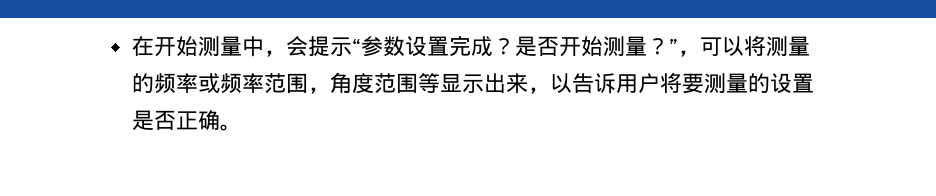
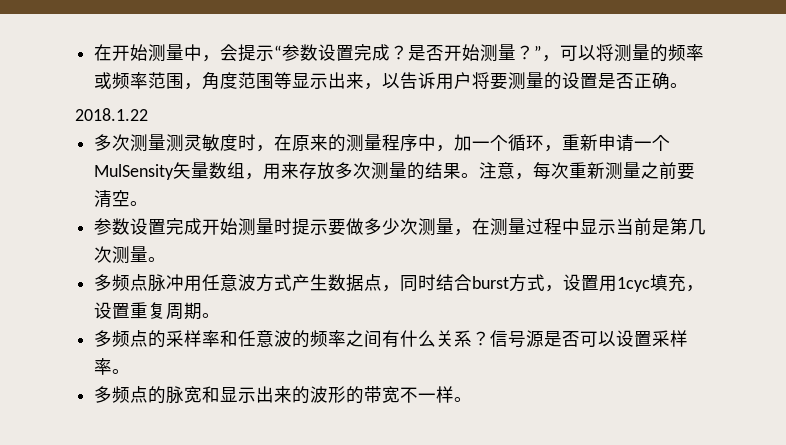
(243, 127) none -> [75,108,148,121] [94,134,671,152] [94,162,696,180] [94,190,149,208] [94,218,707,236] [94,246,167,264] [94,274,705,292] [94,302,221,320] [94,330,689,348] [94,358,131,375] [94,386,473,404] // 2018.1.22 // 多次测量测灵敏度时，在原来的测量程序中，加一个循环，重新申请一个MulSensity矢量数组，用来存放多次测量的结果。注意，每次重新测量之前要清空。 // 参数设置完成开始测量时提示要做多少次测量，在测量过程中显示当前是第几次测量。 // 多频点脉冲用任意波方式产生数据点，同时结合burst方式，设置用1cyc填充，设置重复周期。 // 多频点的采样率和任意波的频率之间有什么关系？信号源是否可以设置采样率。 // 多频点的脉宽和显示出来的波形的带宽不一样。

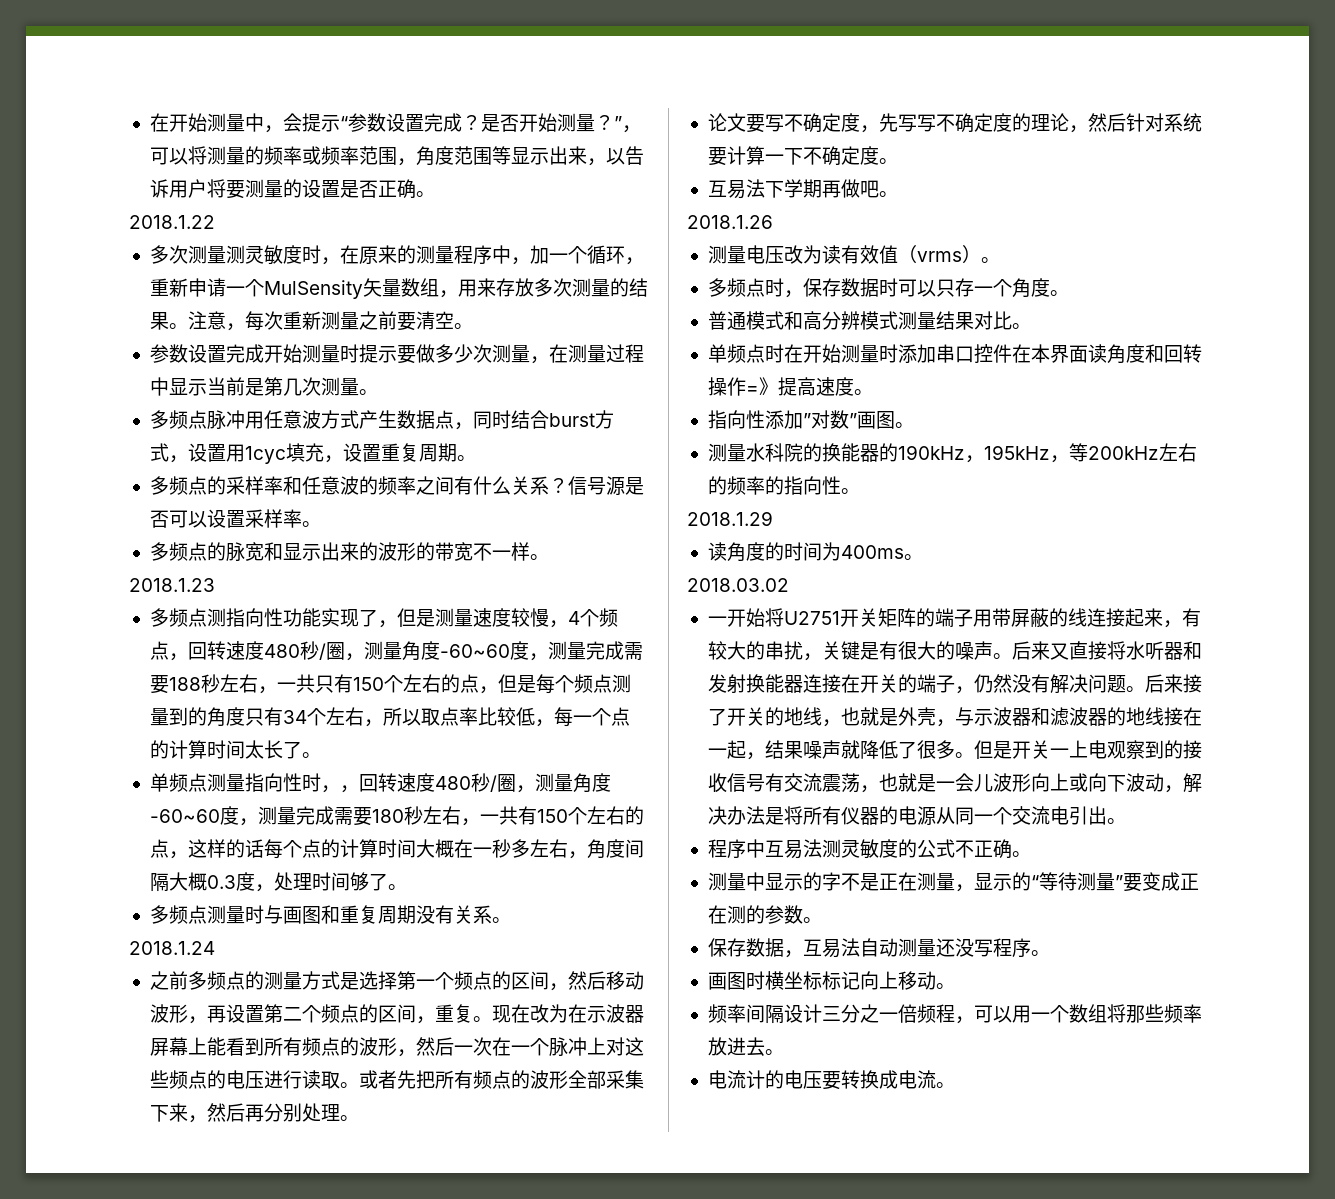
(473, 399) none -> [129,578,215,592] [149,608,618,628] [149,641,643,661] [149,674,631,694] [149,707,630,727] [149,740,321,759] [149,773,611,793] [149,806,644,826] [149,839,644,859] [149,872,407,892] [149,905,511,924] [129,941,215,955] [149,971,644,991] [149,1004,644,1024] [149,1037,644,1057] [149,1070,644,1089] [149,1103,359,1123] [707,113,1202,133] [707,146,898,166] [707,179,898,199] [687,215,773,229] [707,245,1000,264] [707,278,1069,298] [707,311,1031,330] [707,344,1202,364] [707,377,873,396] [707,410,914,429] [707,443,1197,463] [707,476,860,495] [687,511,773,526] [707,542,923,562] [687,578,789,592] [707,608,1201,628] [707,641,1202,661] [707,674,1202,694] [707,707,1202,727] [707,740,1202,760] [707,773,1202,793] [707,806,1126,826] [707,839,1031,859] [707,872,1199,892] [707,905,822,924] [707,938,1050,958] [707,971,955,990] [707,1004,1202,1024] [707,1037,784,1056] [707,1070,955,1090] // 2018.1.23 // 多频点测指向性功能实现了，但是测量速度较慢，4个频点，回转速度480秒/圈，测量角度-60~60度，测量完成需要188秒左右，一共只有150个左右的点，但是每个频点测量到的角度只有34个左右，所以取点率比较低，每一个点的计算时间太长了。 // 单频点测量指向性时，，回转速度480秒/圈，测量角度-60~60度，测量完成需要180秒左右，一共有150个左右的点，这样的话每个点的计算时间大概在一秒多左右，角度间隔大概0.3度，处理时间够了。 // 多频点测量时与画图和重复周期没有关系。 // 2018.1.24 // 之前多频点的测量方式是选择第一个频点的区间，然后移动波形，再设置第二个频点的区间，重复。现在改为在示波器屏幕上能看到所有频点的波形，然后一次在一个脉冲上对这些频点的电压进行读取。或者先把所有频点的波形全部采集下来，然后再分别处理。 // 论文要写不确定度，先写写不确定度的理论，然后针对系统要计算一下不确定度。 // 互易法下学期再做吧。 // 2018.1.26 // 测量电压改为读有效值（vrms）。 // 多频点时，保存数据时可以只存一个角度。 // 普通模式和高分辨模式测量结果对比。 // 单频点时在开始测量时添加串口控件在本界面读角度和回转操作=》提高速度。 // 指向性添加”对数”画图。 // 测量水科院的换能器的190kHz，195kHz，等200kHz左右的频率的指向性。 // 2018.1.29 // 读角度的时间为400ms。 // 2018.03.02 // 一开始将U2751开关矩阵的端子用带屏蔽的线连接起来，有较大的串扰，关键是有很大的噪声。后来又直接将水听器和发射换能器连接在开关的端子，仍然没有解决问题。后来接了开关的地线，也就是外壳，与示波器和滤波器的地线接在一起，结果噪声就降低了很多。但是开关一上电观察到的接收信号有交流震荡，也就是一会儿波形向上或向下波动，解决办法是将所有仪器的电源从同一个交流电引出。 // 程序中互易法测灵敏度的公式不正确。 // 测量中显示的字不是正在测量，显示的“等待测量”要变成正在测的参数。 // 保存数据，互易法自动测量还没写程序。 // 画图时横坐标标记向上移动。 // 频率间隔设计三分之一倍频程，可以用一个数组将那些频率放进去。 // 电流计的电压要转换成电流。

